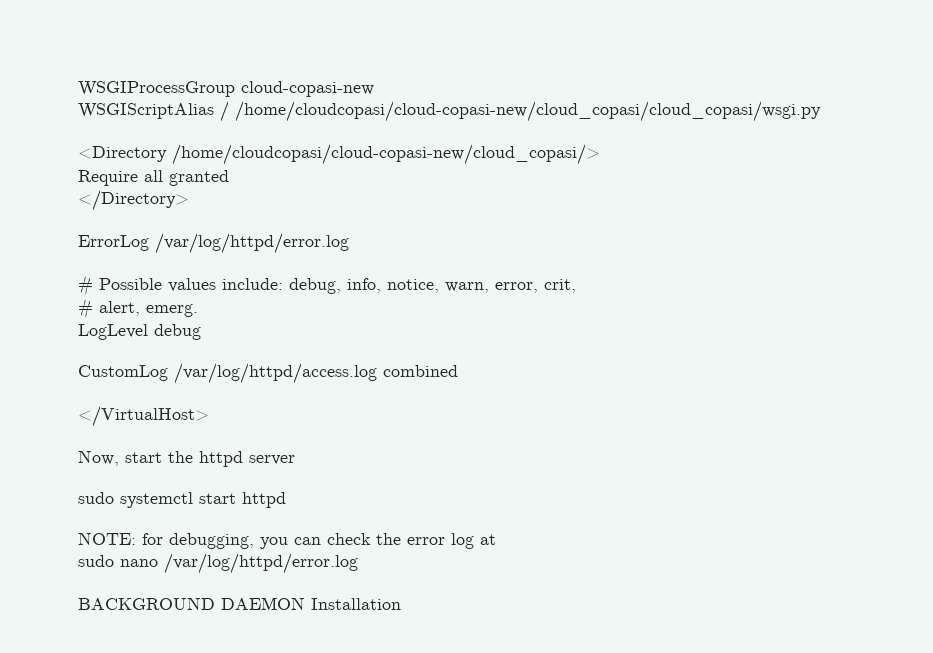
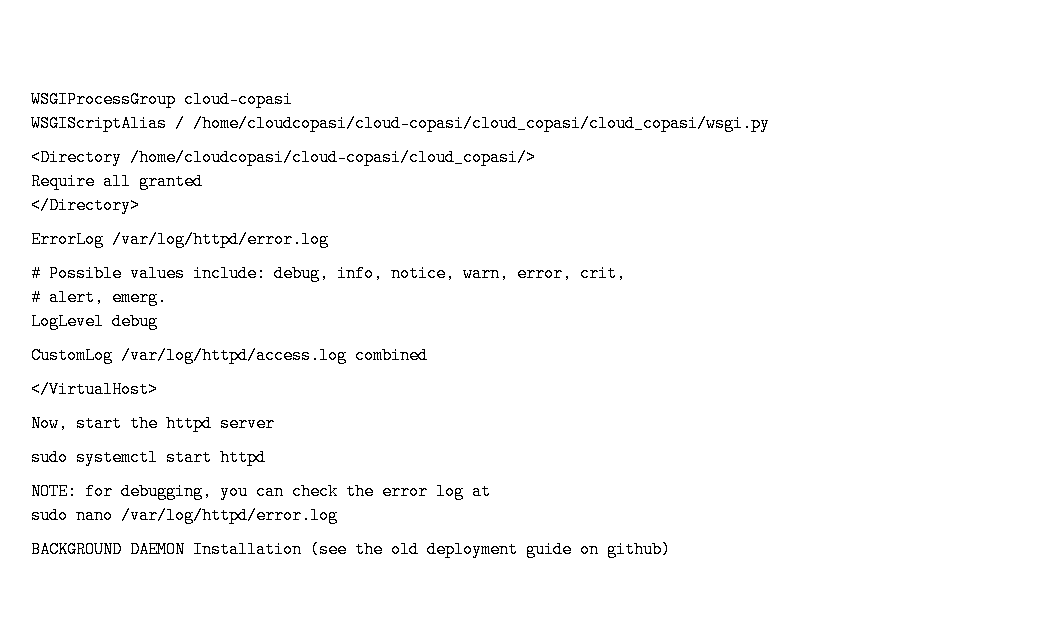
[241,81,374,97] cloud-copasi-new -> [184,91,293,108] cloud-copasi
[235,101,821,122] /home/cloudcopasi/cloud-copasi-new/cloud_copasi/cloud_copasi/wsgi.py -> [193,115,770,132] /home/cloudcopasi/cloud-copasi/cloud_copasi/cloud_copasi/wsgi.py
[172,144,600,165] /home/cloudcopasi/cloud-copasi-new/cloud_copasi/> -> [130,149,536,166] /home/cloudcopasi/cloud-copasi/cloud_copasi/>
(401, 604) none -> [310,541,671,558] (see the old deployment guide on github)

